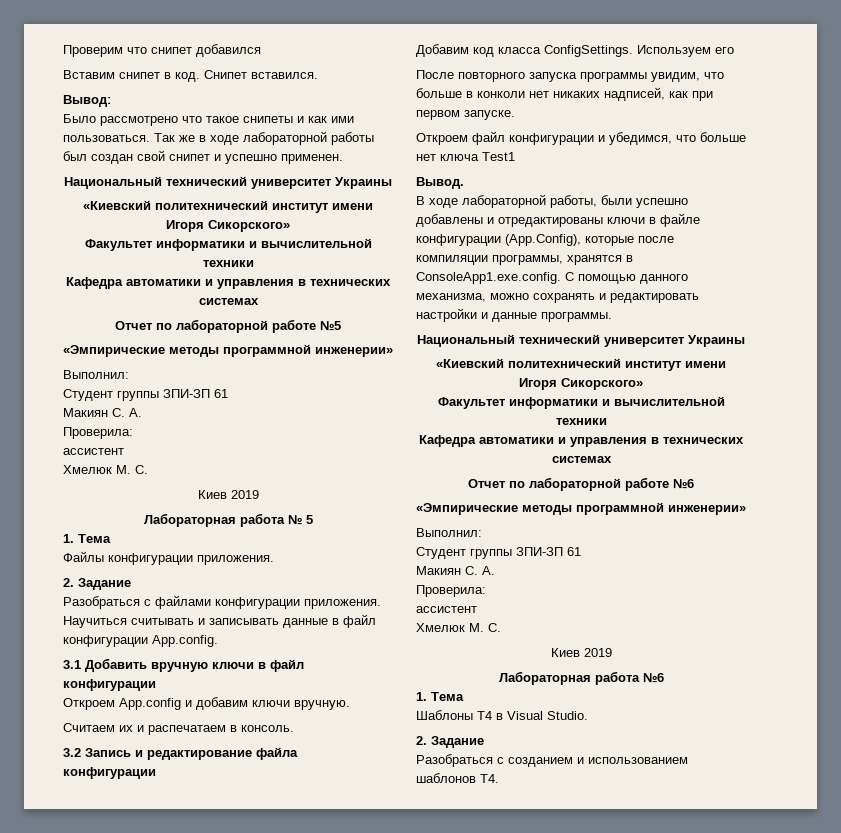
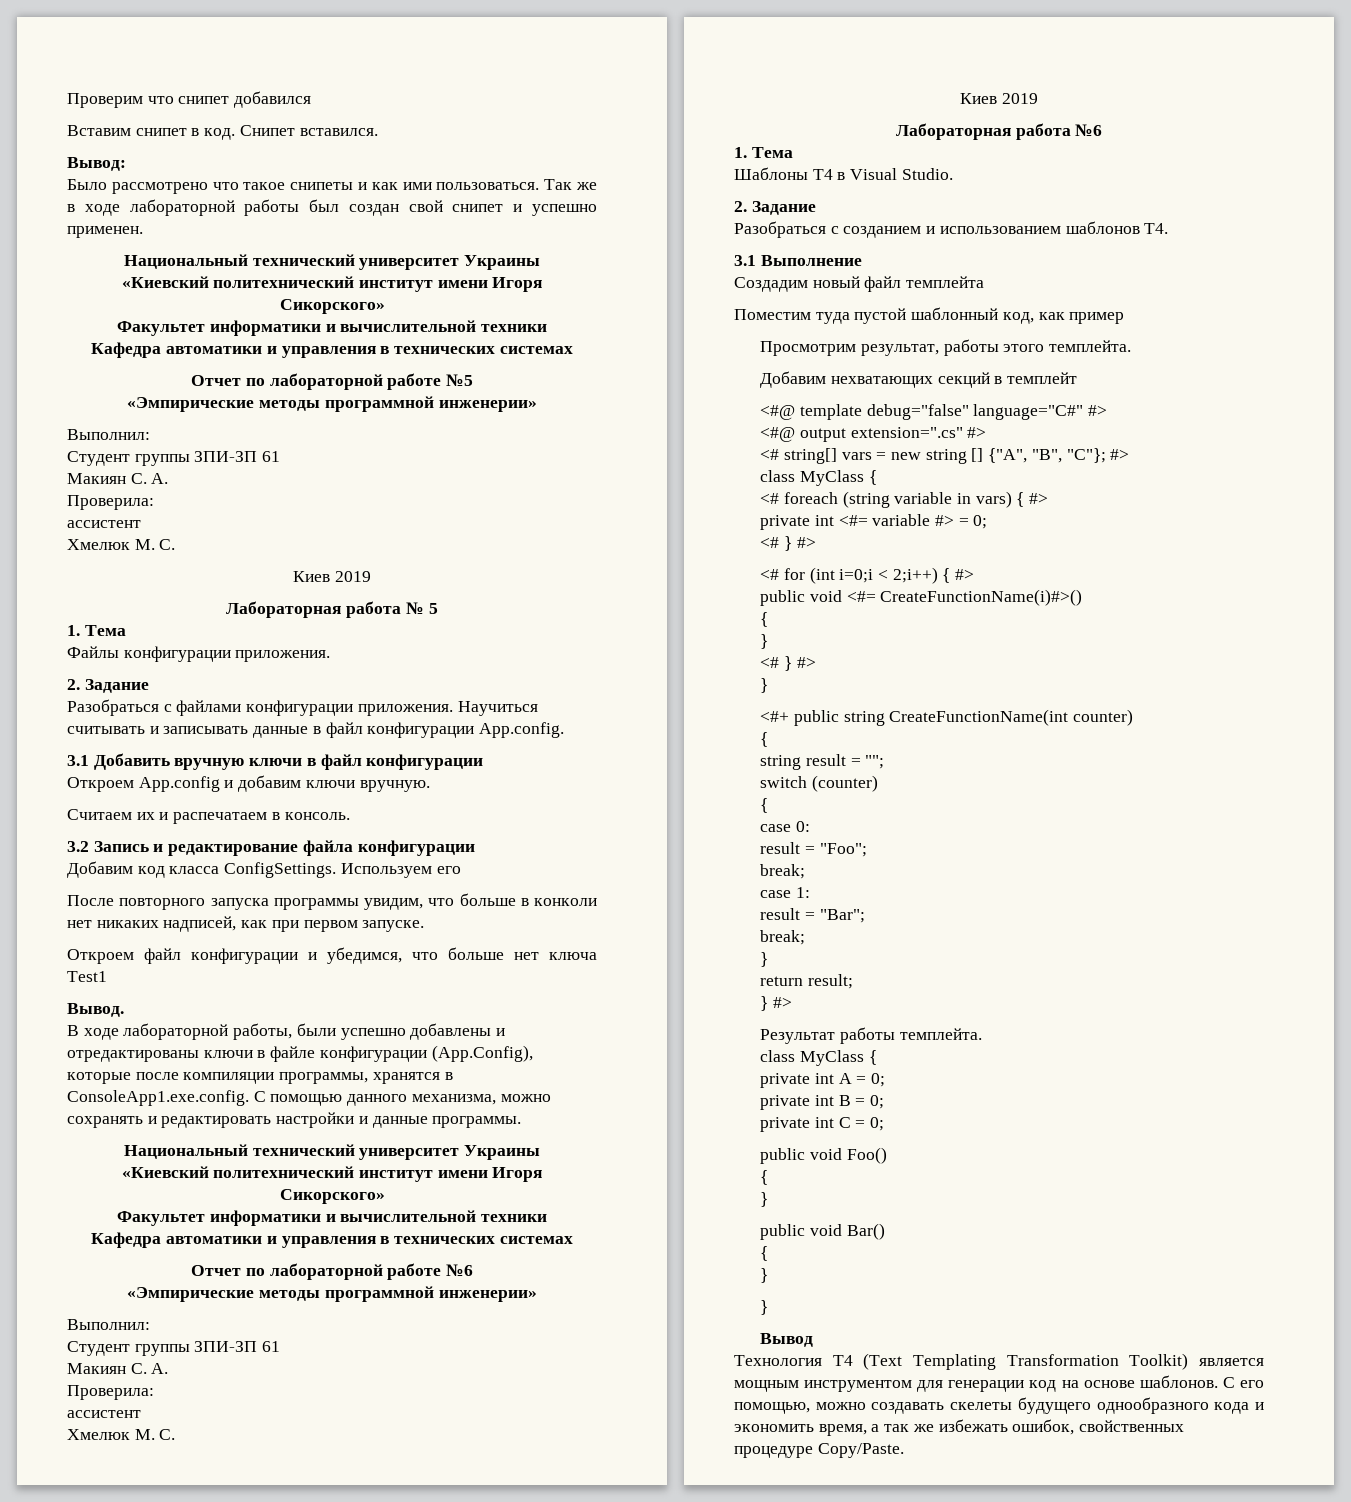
(499, 778) none -> [734,255,862,266] [734,276,985,292] [734,307,1125,324] [760,339,1132,356] [760,371,1078,388] [760,404,1108,420] [760,427,987,442] [760,448,1130,464] [760,470,877,486] [760,491,1049,508] [760,514,988,530] [760,536,816,551] [760,567,975,584] [760,589,1083,606] [760,612,769,627] [760,634,769,649] [760,656,816,671] [760,678,769,693] [760,709,1134,726] [760,732,769,747] [760,754,885,770] [760,775,878,792] [760,798,769,813] [760,821,810,832] [760,842,867,857] [760,864,806,879] [760,887,810,898] [760,908,865,923] [760,930,806,945] [760,952,769,967] [760,974,853,989] [760,996,792,1011] [760,1027,982,1044] [760,1050,877,1066] [760,1073,886,1088] [760,1095,885,1110] [760,1117,885,1132] [760,1147,887,1164] [760,1170,769,1185] [760,1192,769,1207] [760,1223,885,1240] [760,1246,769,1261] [760,1268,769,1283] [760,1300,769,1315] [760,1333,814,1347] [734,1353,1264,1370] [734,1375,1264,1392] [734,1397,1264,1414] [734,1419,1185,1436] [734,1443,904,1458] // 3.1 Выполнение // Создадим новый файл темплейта // Поместим туда пустой шаблонный код, как пример // Просмотрим результат, работы этого темплейта. // Добавим нехватающих секций в темплейт // <#@ template debug="false" language="C#" #> // <#@ output extension=".cs" #> // <# string[] vars = new string [] {"A", "B", "C"}; #> // class MyClass { // <# foreach (string variable in vars) { #> // private int <#= variable #> = 0; // <# } #> // <# for (int i=0;i < 2;i++) { #> // public void <#= CreateFunctionName(i)#>() // { // } // <# } #> // } // <#+ public string CreateFunctionName(int counter) // { // string result = ""; // switch (counter) // { // case 0: // result = "Foo"; // break; // case 1: // result = "Bar"; // break; // } // return result; // } #> // Результат работы темплейта. // class MyClass { // private int A = 0; // private int B = 0; // private int C = 0; // public void Foo() // { // } // public void Bar() // { // } // } // Вывод // Технология T4 (Text Templating Transformation Toolkit) является мощным инструментом для генерации код на основе шаблонов. С его помощью, можно создавать скелеты будущего однообразного кода и экономить время, а так же избежать ошибок, свойственных процедуре Copy/Paste.

